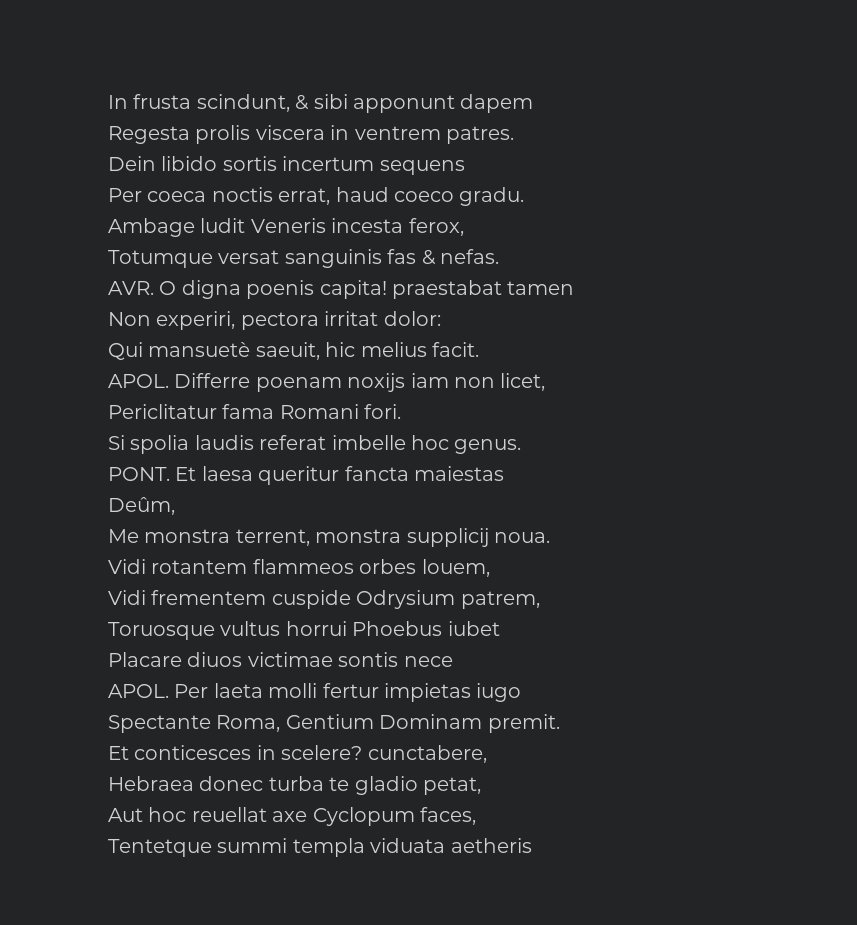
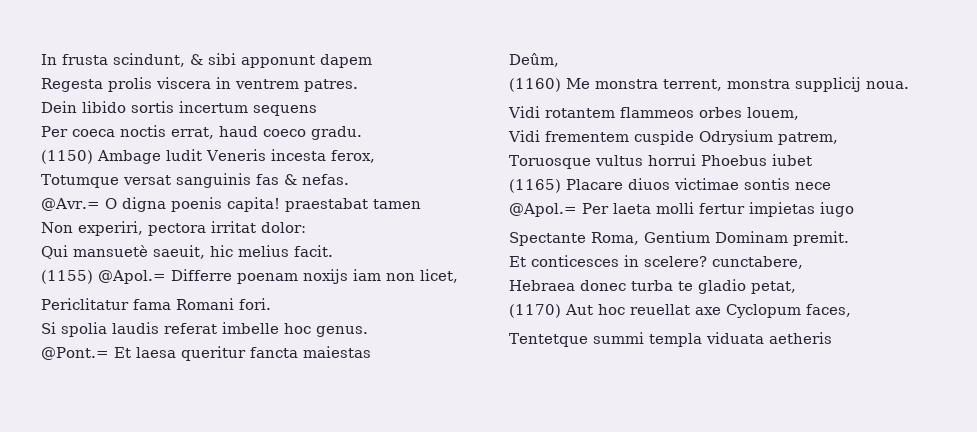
(525, 196) none -> [41,150,93,164] (1150)
[108,281,154,295] AVR. -> [41,198,100,211] @Avr.=
[108,374,169,388] APOL. -> [41,270,166,284] (1155) @Apol.=
[108,467,170,481] PONT. -> [41,347,109,360] @Pont.=
(175, 506) none -> [509,78,561,92] (1160)
(500, 628) none -> [509,179,561,193] (1165)
[108,684,169,698] APOL. -> [509,203,577,217] @Apol.=
(481, 786) none -> [509,304,561,318] (1170)

